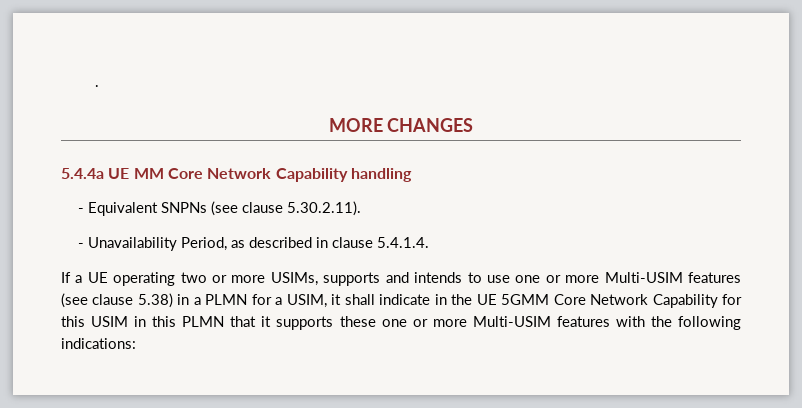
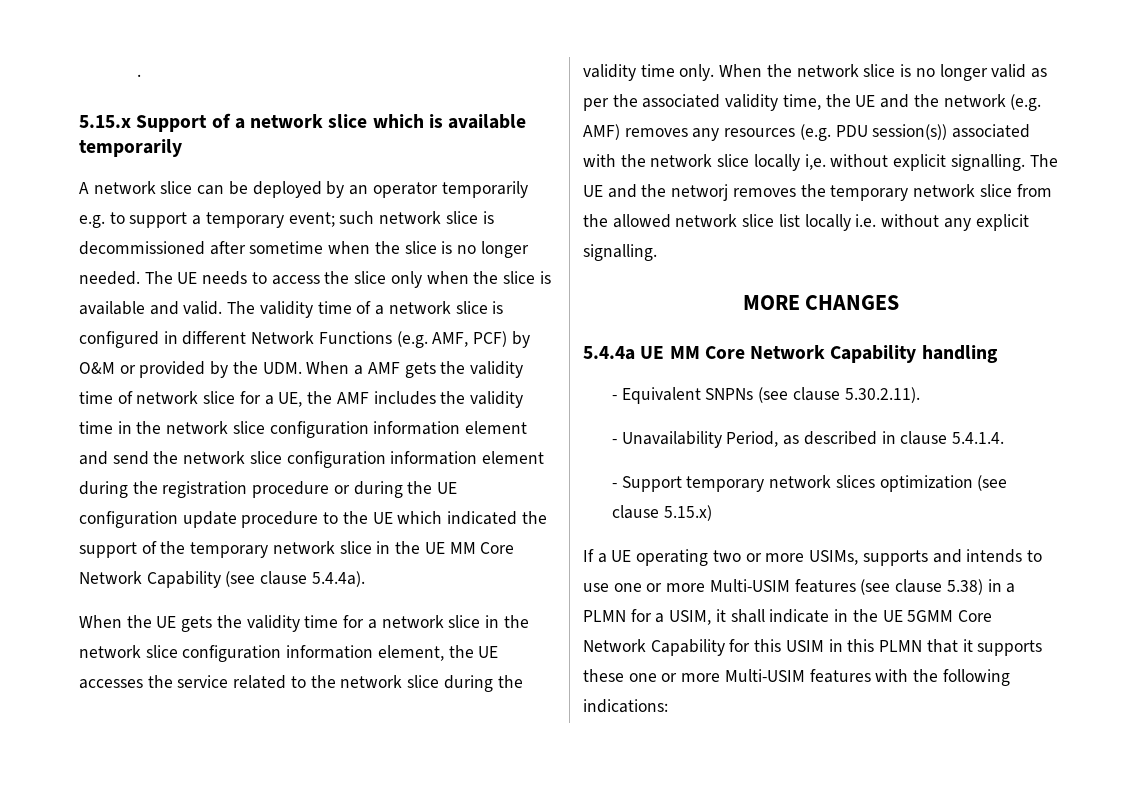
(100, 86) none -> [79,113,527,132] [79,139,182,157] [79,181,528,198] [79,211,494,228] [79,241,529,258] [79,271,551,288] [79,301,504,318] [79,331,530,348] [79,361,523,378] [79,391,523,408] [79,421,528,438] [79,451,545,468] [79,481,458,498] [79,511,547,528] [79,541,515,558] [79,571,365,588] [79,615,529,632] [79,645,499,662] [79,675,523,692] [583,64,1047,81] [583,94,1042,111] [583,124,1031,141] [583,154,1058,171] [583,184,1052,201] [583,214,1029,231] [583,244,657,261] // 5.15.x Support of a network slice which is available temporarily // A network slice can be deployed by an operator temporarily e.g. to support a temporary event; such network slice is decommissioned after sometime when the slice is no longer needed. The UE needs to access the slice only when the slice is available and valid. The validity time of a network slice is configured in different Network Functions (e.g. AMF, PCF) by O&M or provided by the UDM. When a AMF gets the validity time of network slice for a UE, the AMF includes the validity time in the network slice configuration information element and send the network slice configuration information element during the registration procedure or during the UE configuration update procedure to the UE which indicated the support of the temporary network slice in the UE MM Core Network Capability (see clause 5.4.4a). // When the UE gets the validity time for a network slice in the network slice configuration information element, the UE accesses the service related to the network slice during the validity time only. When the network slice is no longer valid as per the associated validity time, the UE and the network (e.g. AMF) removes any resources (e.g. PDU session(s)) associated with the network slice locally i,e. without explicit signalling. The UE and the networj removes the temporary network slice from the allowed network slice list locally i.e. without any explicit signalling.
(430, 242) none -> [611,475,1008,492] [611,505,712,521] // - Support temporary network slices optimization (see clause 5.15.x)

